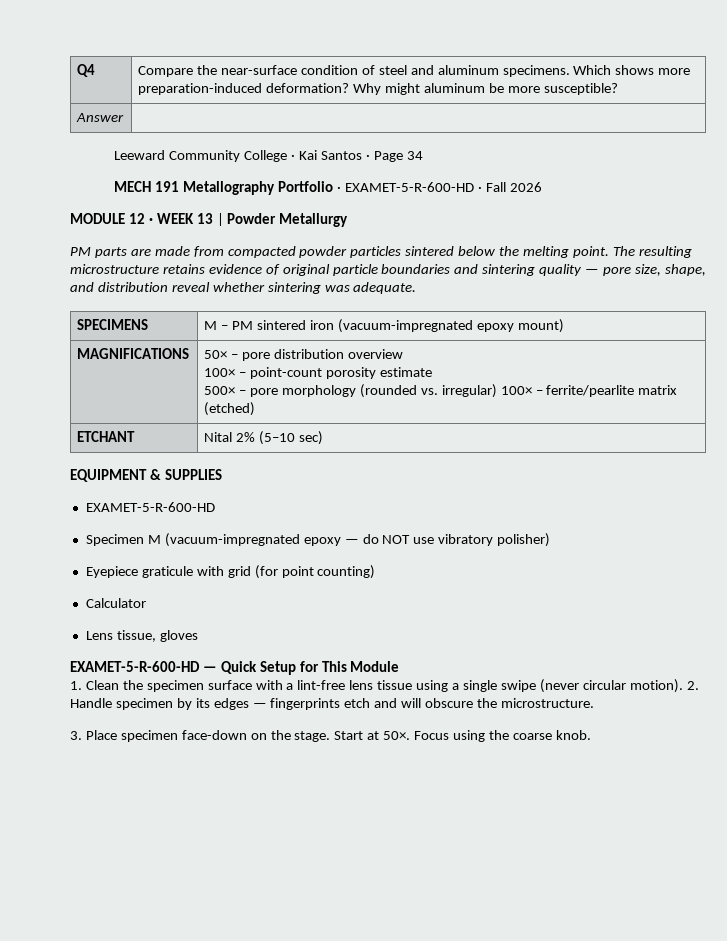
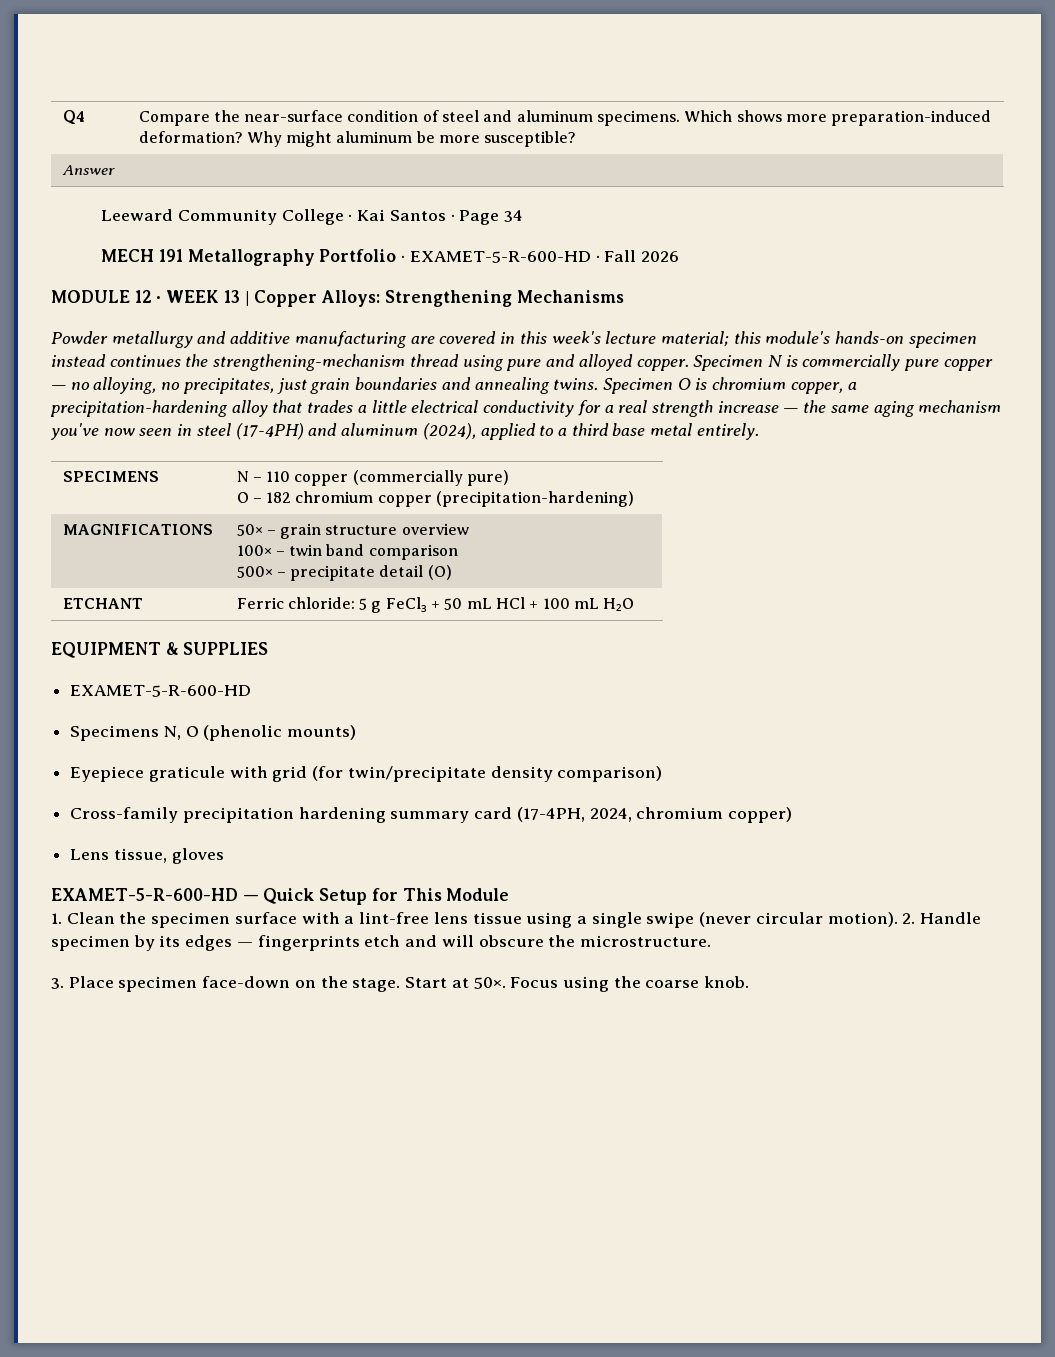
[227,213,349,227] [70,246,692,258] [70,264,706,276] [70,282,417,294] [77,319,149,330] [204,319,564,333] Powder Metallurgy // PM parts are made from compacted powder particles sintered below the melting point. The resulting microstructure retains evidence of original particle boundaries and sintering quality — pore size, shape, and distribution reveal whether sintering was adequate. // SPECIMENS | M – PM sintered iron (vacuum-impregnated epoxy mount) -> [254,290,624,307] [51,331,977,348] [51,354,993,371] [51,377,857,394] [50,400,1002,417] [51,423,759,440] [62,471,159,482] [236,470,510,486] [236,491,635,507] Copper Alloys: Strengthening Mechanisms // Powder metallurgy and additive manufacturing are covered in this week's lecture material; this module's hands-on specimen instead continues the strengthening-mechanism thread using pure and alloyed copper. Specimen N is commercially pure copper — no alloying, no precipitates, just grain boundaries and annealing twins. Specimen O is chromium copper, a precipitation-hardening alloy that trades a little electrical conductivity for a real strength increase — the same aging mechanism you've now seen in steel (17-4PH) and aluminum (2024), applied to a third base metal entirely. // SPECIMENS | N – 110 copper (commercially pure) // O – 182 chromium copper (precipitation-hardening)
[242,349,344,361] pore distribution -> [280,523,398,539] grain structure
[250,367,432,379] point-count porosity estimate -> [289,544,458,560] twin band comparison
[250,384,678,398] [204,402,256,416] [77,431,136,442] [204,431,323,445] [70,469,222,482] [85,502,215,512] [85,533,551,547] pore morphology (rounded vs. irregular) 100× – ferrite/pearlite matrix (etched) // ETCHANT | Nital 2% (5–10 sec) // EQUIPMENT & SUPPLIES // EXAMET-5-R-600-HD // Specimen M (vacuum-impregnated epoxy — do NOT use vibratory polisher) -> [290,565,452,581] [62,598,143,609] [236,597,635,613] [51,642,269,658] [70,685,252,697] [70,725,357,741] precipitate detail (O) // ETCHANT | Ferric chloride: 5 g FeCl₃ + 50 mL HCl + 100 mL H₂O // EQUIPMENT & SUPPLIES // EXAMET-5-R-600-HD // Specimens N, O (phenolic mounts)
[281,565,376,579] [85,598,146,608] point counting) // Calculator -> [347,766,663,782] [70,807,793,823] twin/precipitate density comparison) // Cross-family precipitation hardening summary card (17-4PH, 2024, chromium copper)

